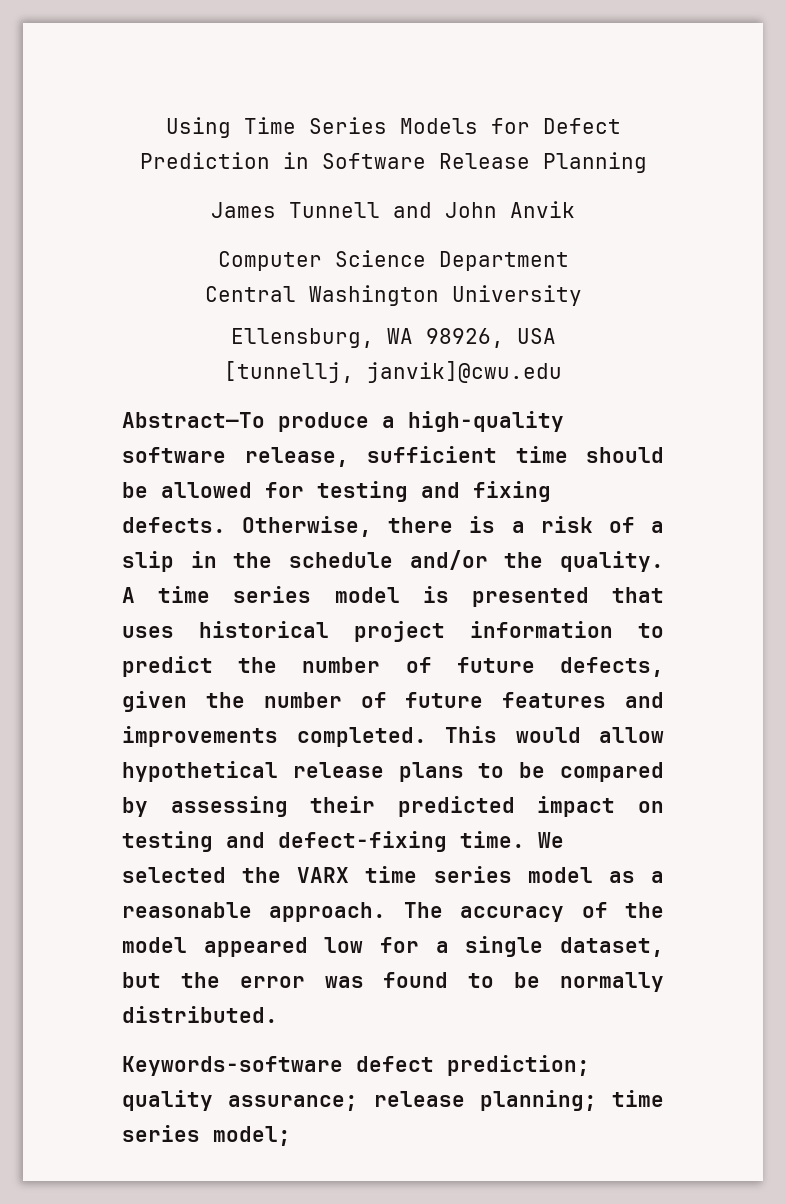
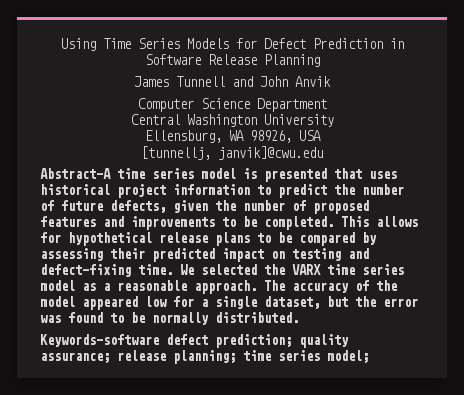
[122,411,564,432] [122,446,664,467] [122,481,551,502] [122,516,664,537] [122,550,664,572] [122,587,135,603] Abstract—To produce a high-quality software release, sufficient time should be allowed for testing and fixing defects. Otherwise, there is a risk of a slip in the schedule and/or the quality. A -> [40,168,111,179] Abstract—A
[405,692,484,708] future -> [313,200,369,214] proposed
[296,726,664,747] completed. This would allow -> [222,216,418,230] [40,232,61,243] to be completed. This allows for

